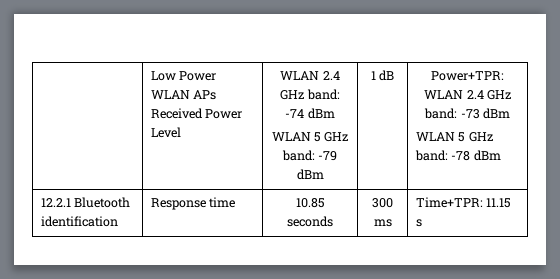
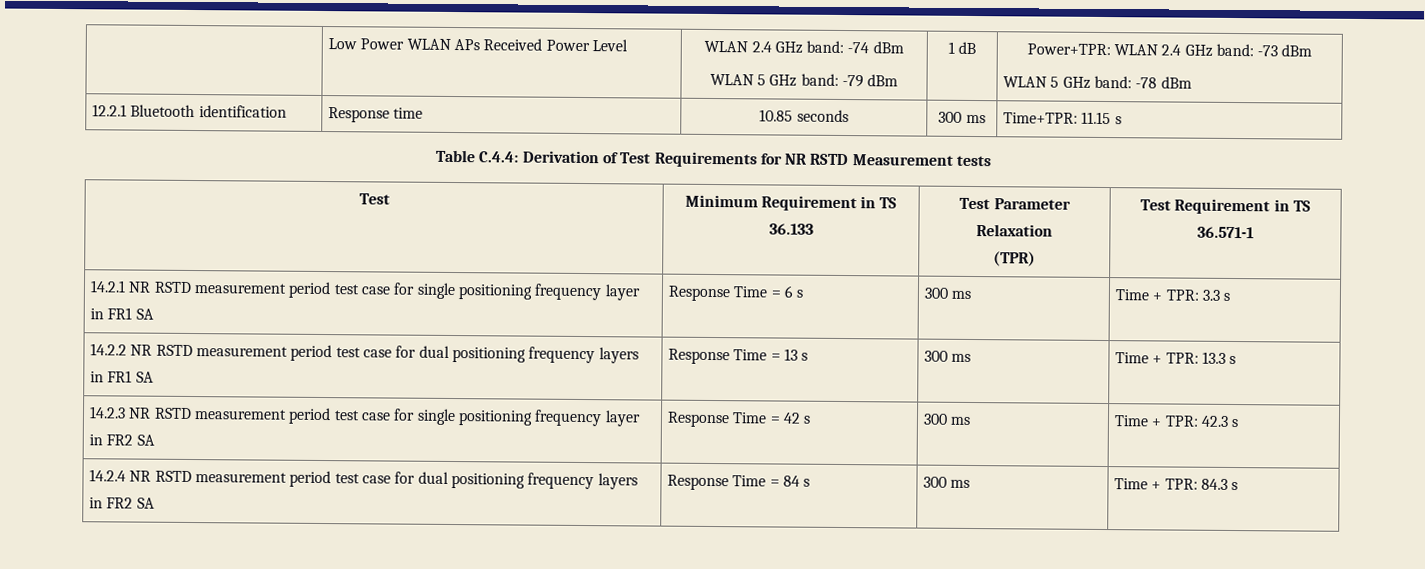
(422, 223) none -> [434,149,992,168] [358,193,390,205] [684,194,898,212] [768,223,814,235] [959,197,1071,210] [976,224,1053,237] [993,251,1036,267] [1140,198,1311,215] [1197,226,1254,239] [90,280,640,301] [90,307,154,320] [668,285,804,302] [924,287,972,299] [1115,289,1231,301] [90,343,639,364] [90,370,154,383] [668,348,809,365] [924,350,972,362] [1115,351,1237,365] [89,406,641,427] [89,434,155,446] [667,411,811,428] [923,413,971,425] [1114,415,1239,428] [89,469,638,490] [89,497,155,509] [667,474,811,491] [923,476,971,488] [1114,478,1239,491] // Table C.4.4: Derivation of Test Requirements for NR RSTD Measurement tests // Test | Minimum Requirement in TS 36.133 | Test Parameter Relaxation // (TPR) | Test Requirement in TS 36.571-1 // 14.2.1 NR RSTD measurement period test case for single positioning frequency layer in FR1 SA | Response Time = 6 s | 300 ms | Time + TPR: 3.3 s // 14.2.2 NR RSTD measurement period test case for dual positioning frequency layers in FR1 SA | Response Time = 13 s | 300 ms | Time + TPR: 13.3 s // 14.2.3 NR RSTD measurement period test case for single positioning frequency layer in FR2 SA | Response Time = 42 s | 300 ms | Time + TPR: 42.3 s // 14.2.4 NR RSTD measurement period test case for dual positioning frequency layers in FR2 SA | Response Time = 84 s | 300 ms | Time + TPR: 84.3 s

